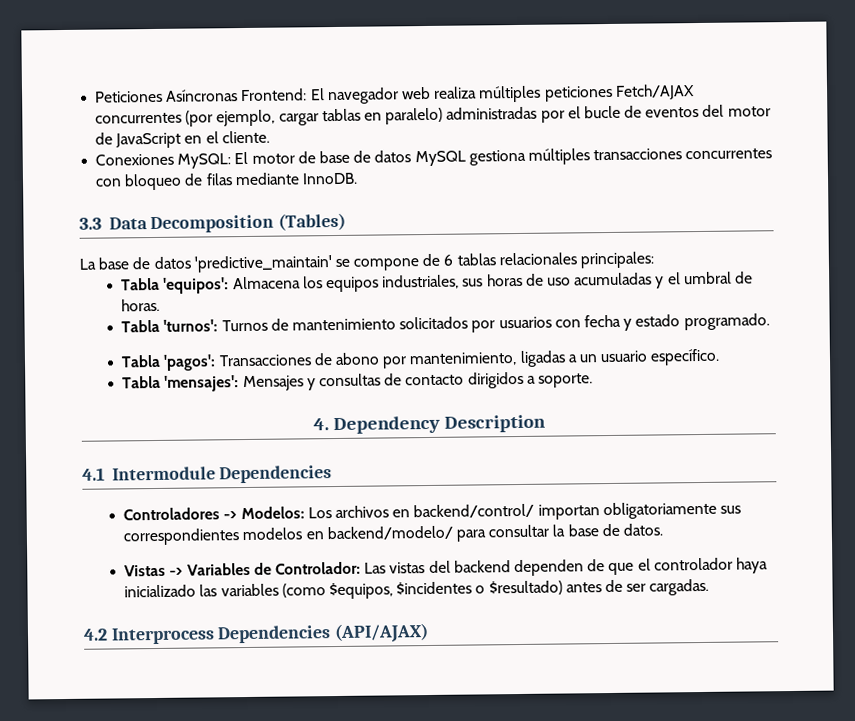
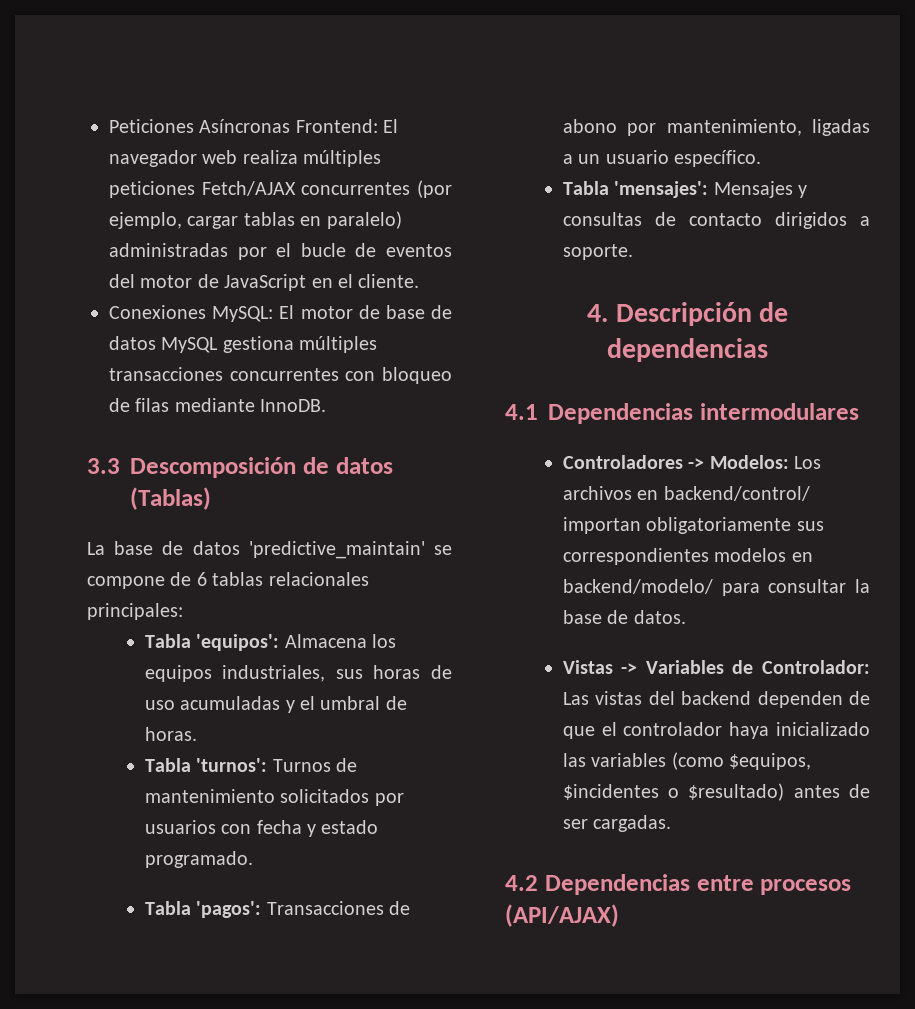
[108,212,347,234] Data Decomposition (Tables) -> [130,457,393,478] [130,487,211,510] Descomposición de datos (Tablas)
[332,414,546,435] Dependency Description -> [615,302,789,326] [607,338,768,362] Descripción de dependencias
[111,465,333,484] Intermodule Dependencies -> [548,403,859,424] Dependencias intermodulares
[110,625,332,645] Interprocess Dependencies -> [544,874,852,895] Dependencias entre procesos

